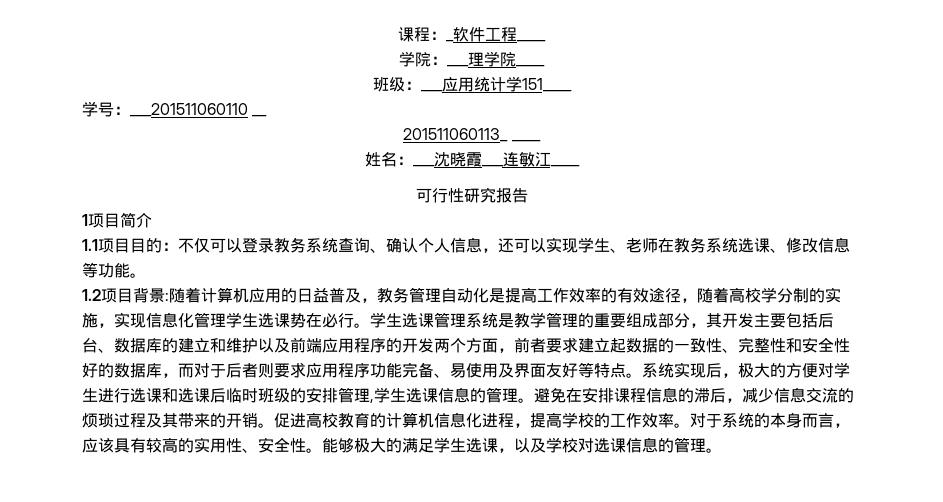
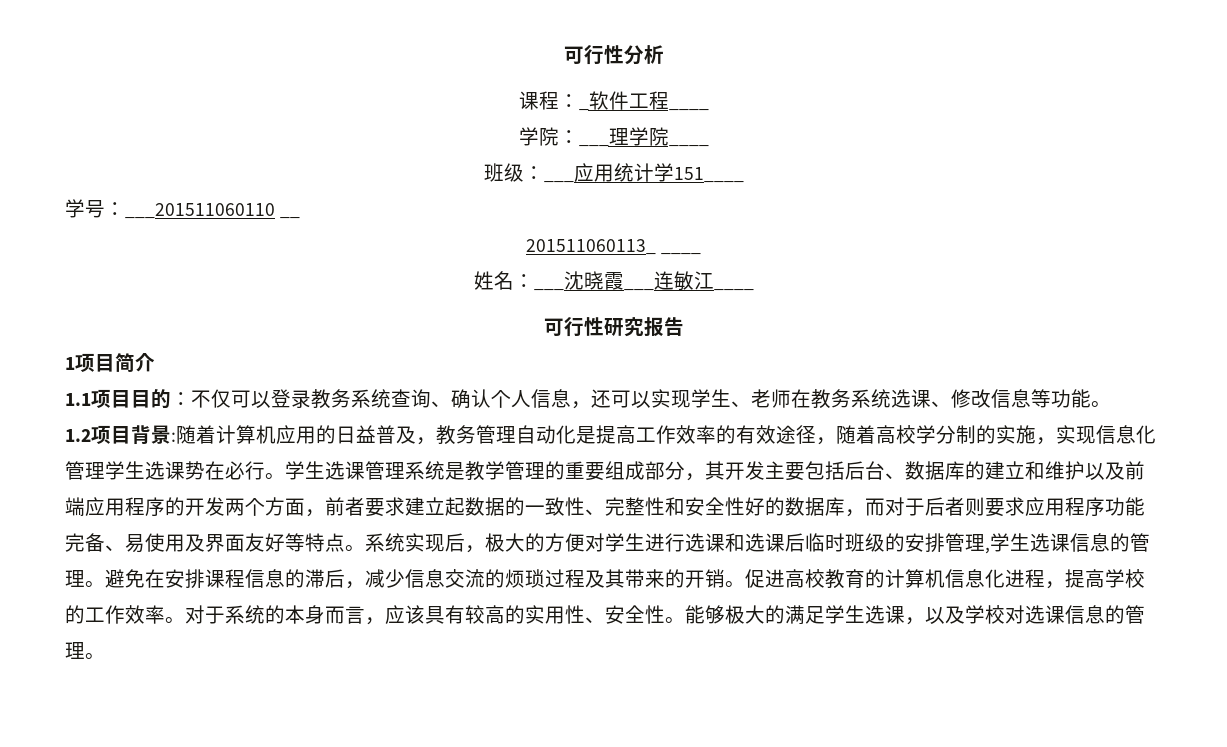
(398, 34) none -> [563,45,664,65] 可行性分析 //

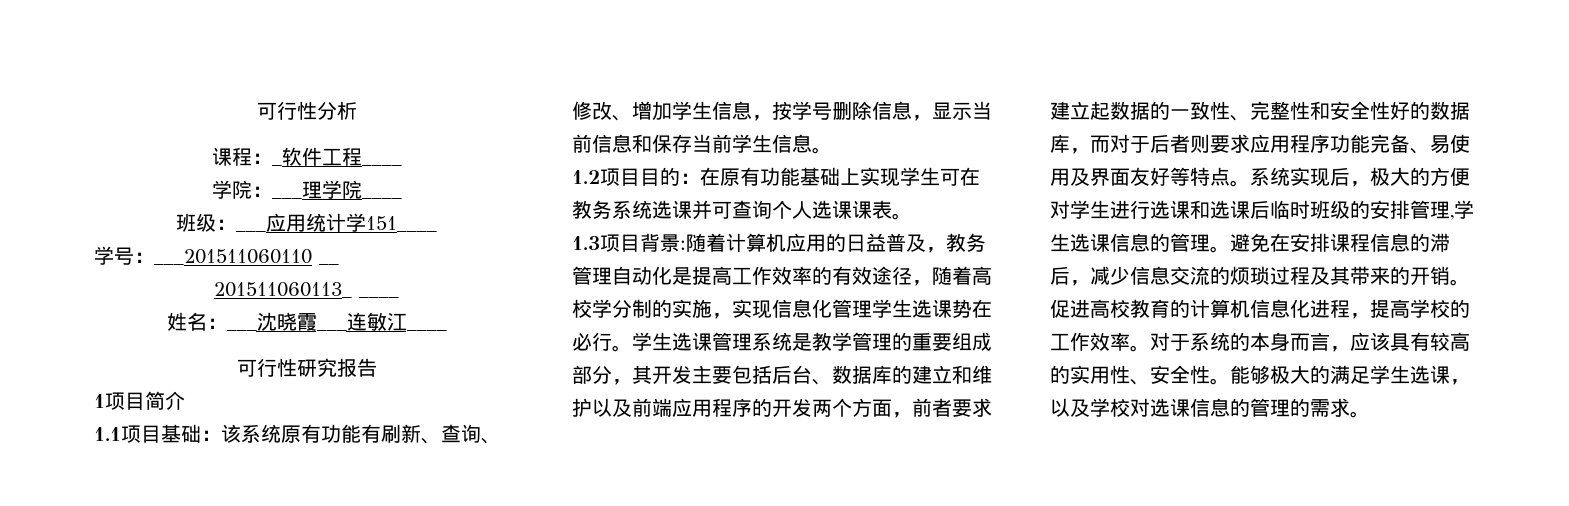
[131,389,651,409] 目的：不仅可以登录教务系统查询、确认个人信息，还可以 -> [161,424,501,444] [572,101,992,121] [572,134,832,154] [572,167,860,186] 基础：该系统原有功能有刷新、查询、修改、增加学生信息，按学号删除信息，显示当前信息和保存当前学生信息。 // 1.2项目目的：在原有功能基础上
[731,389,791,408] 、老师 -> [940,168,960,186] 可
[931,389,1111,408] [65,429,91,442] 、修改信息等功能。 // 1.2 -> [692,200,912,220] [572,236,600,250] 并可查询个人选课课表。 // 1.3
(85, 650) none -> [1290,398,1350,417] 的需求

